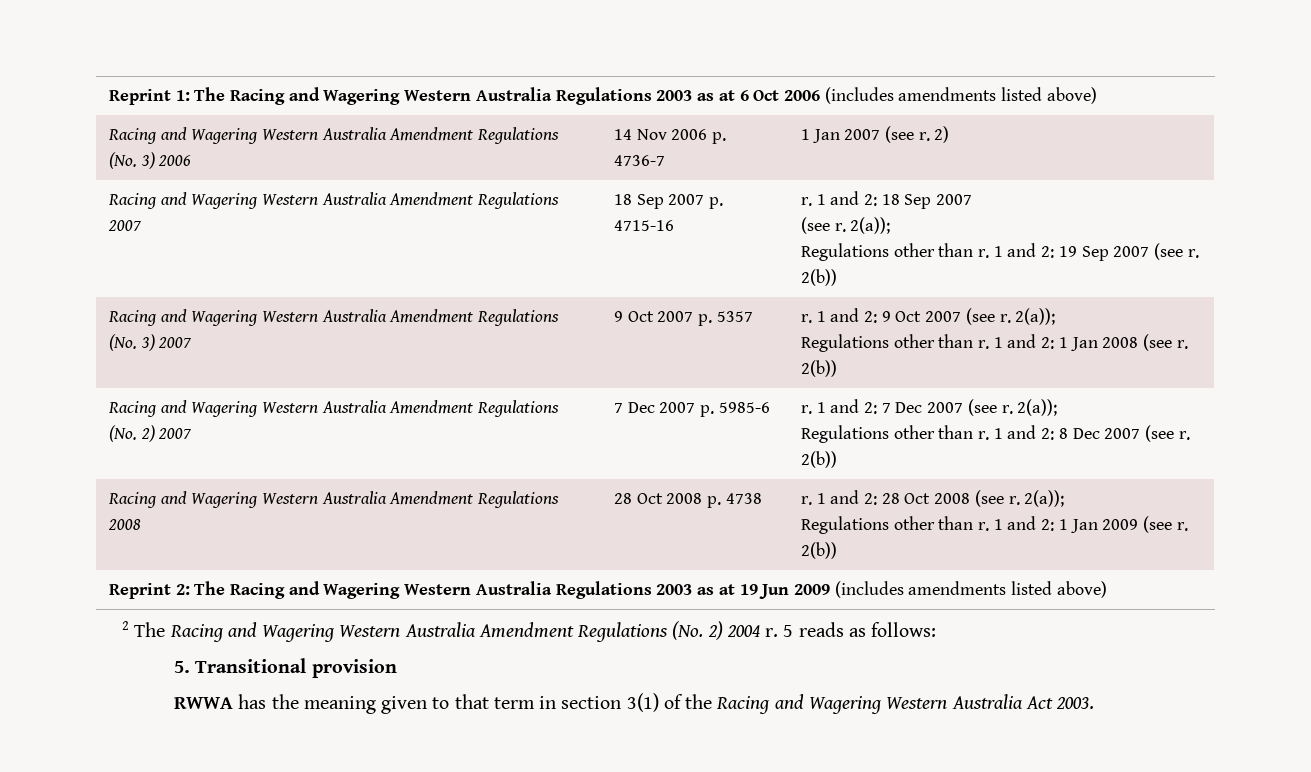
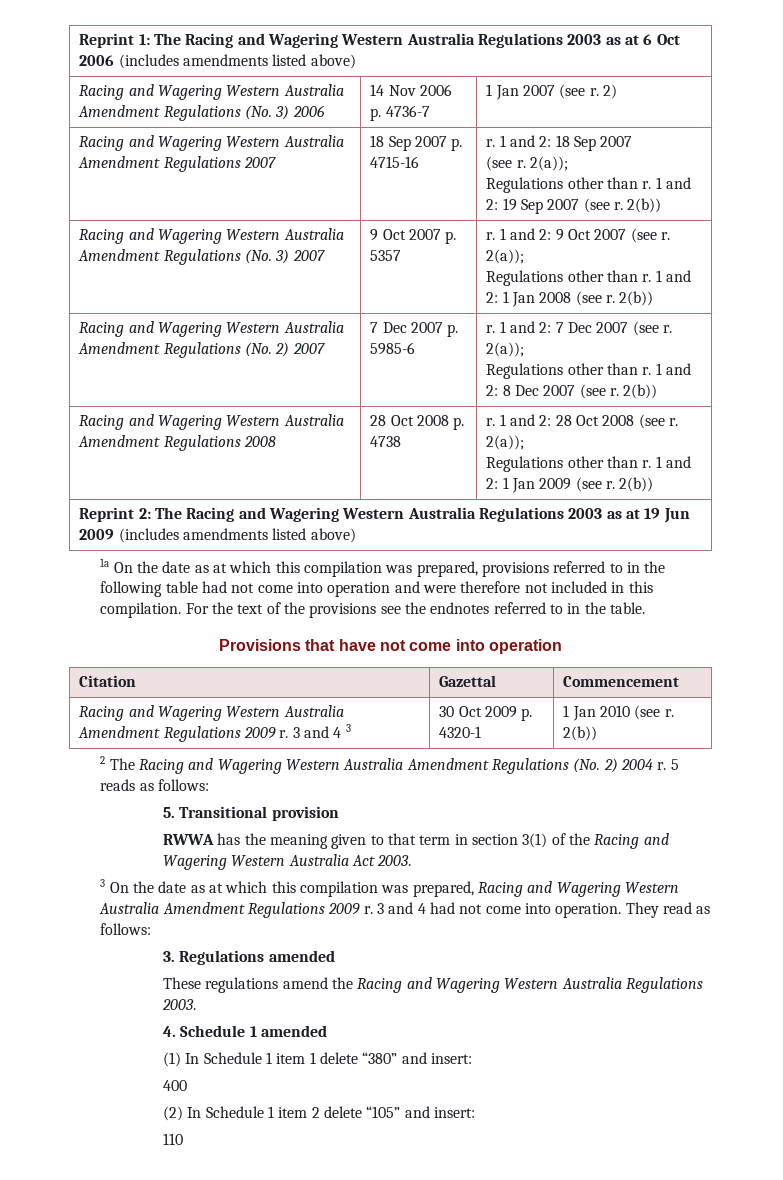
(1107, 589) none -> [100,558,666,577] [100,581,653,597] [100,602,645,618] [219,639,562,654] [79,675,137,687] [439,675,497,687] [563,676,680,687] [79,705,344,721] [78,724,351,742] [439,706,533,721] [439,726,482,738] [563,705,674,721] [563,726,598,741] // 1a On the date as at which this compilation was prepared, provisions referred to in the following table had not come into operation and were therefore not included in this compilation. For the text of the provisions see the endnotes referred to in the table. // Provisions that have not come into operation // Citation | Gazettal | Commencement // Racing and Wagering Western Australia Amendment Regulations 2009 r. 3 and 4 3 | 30 Oct 2009 p. 4320-1 | 1 Jan 2010 (see r. 2(b))
(1095, 703) none -> [100,879,679,897] [99,902,711,918] [100,923,152,935] [163,950,335,965] [163,977,703,993] [162,999,197,1010] [163,1025,328,1037] [163,1052,472,1067] [163,1080,188,1091] [163,1106,475,1121] [163,1133,184,1145] // 3 On the date as at which this compilation was prepared, Racing and Wagering Western Australia Amendment Regulations 2009 r. 3 and 4 had not come into operation. They read as follows: // 3. Regulations amended // These regulations amend the Racing and Wagering Western Australia Regulations 2003. // 4. Schedule 1 amended // (1) In Schedule 1 item 1 delete “380” and insert: // 400 // (2) In Schedule 1 item 2 delete “105” and insert: // 110

